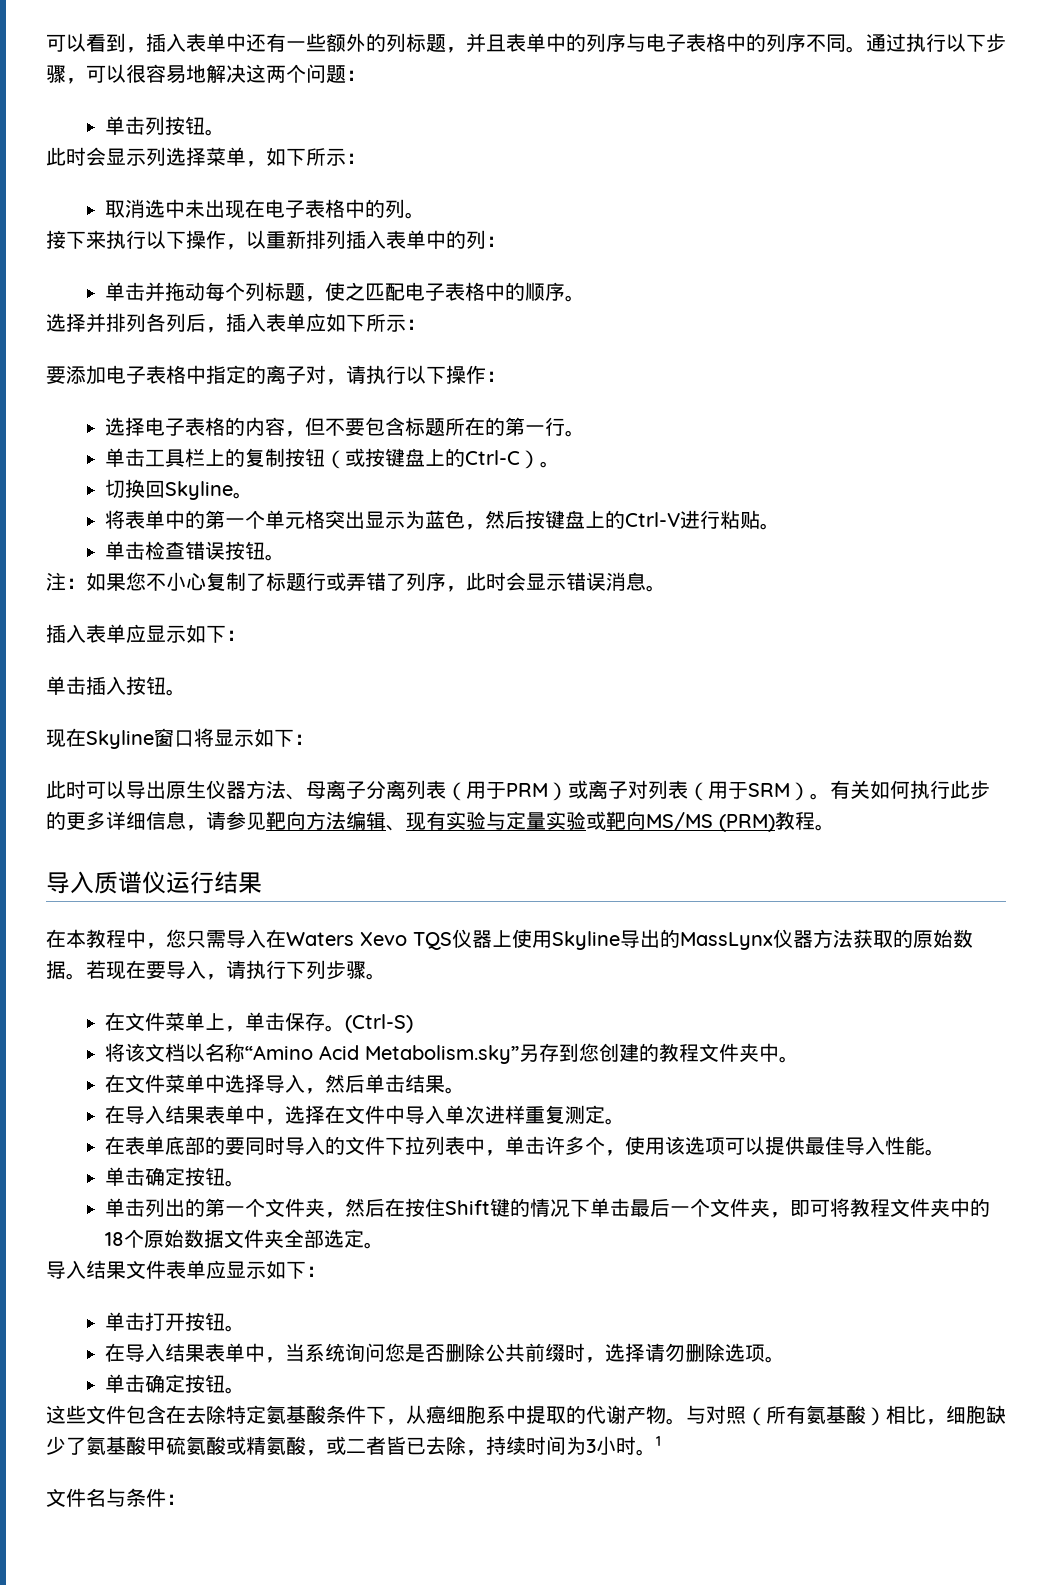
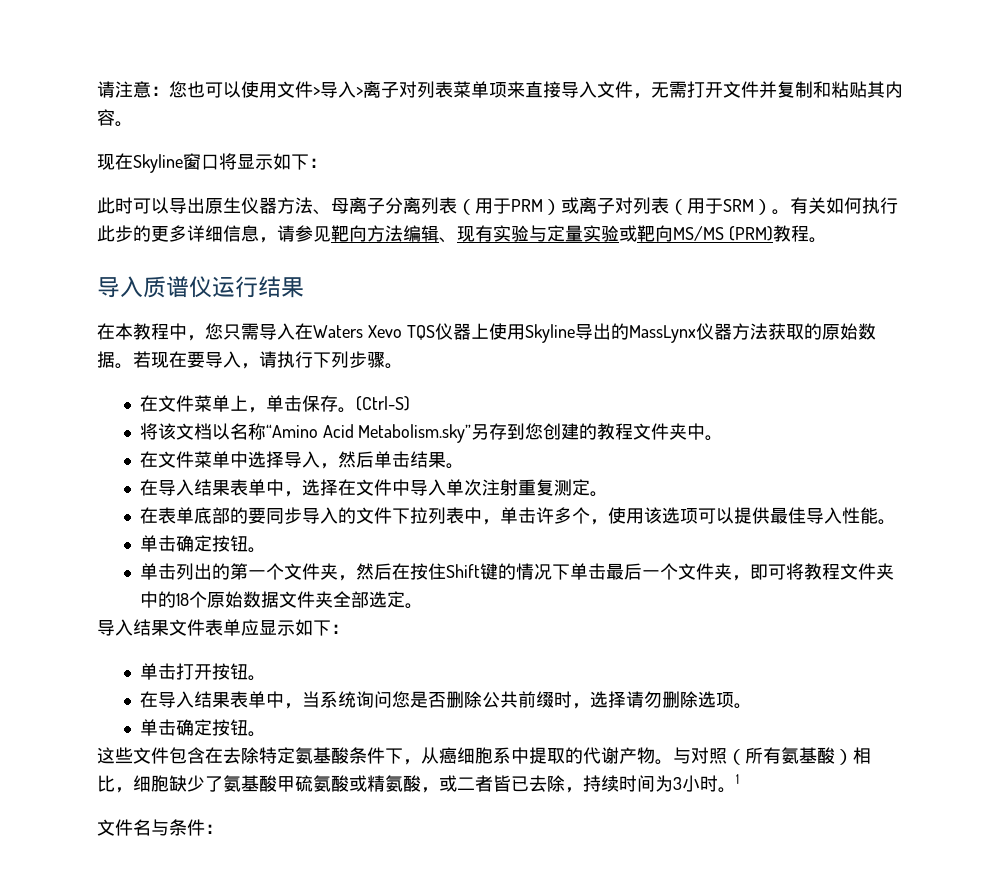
[46,33,1006,53] [46,64,366,84] [104,116,225,136] [46,147,366,167] [104,199,425,219] [46,230,506,250] [104,282,585,302] [46,313,426,333] [46,365,506,385] [104,417,585,437] [104,448,560,469] [104,479,253,500] [104,510,780,530] [104,541,285,561] [46,572,666,592] [46,624,246,643] [46,676,166,695] 可以看到，插入表单中还有一些额外的列标题，并且表单中的列序与电子表格中的列序不同。通过执行以下步骤，可以很容易地解决这两个问题： // 单击列按钮。 // 此时会显示列选择菜单，如下所示： // 取消选中未出现在电子表格中的列。 // 接下来执行以下操作，以重新排列插入表单中的列： // 单击并拖动每个列标题，使之匹配电子表格中的顺序。 // 选择并排列各列后，插入表单应如下所示： // 要添加电子表格中指定的离子对，请执行以下操作： // 选择电子表格的内容，但不要包含标题所在的第一行。 // 单击工具栏上的复制按钮（或按键盘上的Ctrl-C）。 // 切换回Skyline。 // 将表单中的第一个单元格突出显示为蓝色，然后按键盘上的Ctrl-V进行粘贴。 // 单击检查错误按钮。 // 注：如果您不小心复制了标题行或弄错了列序，此时会显示错误消息。 // 插入表单应显示如下： // 单击插入按钮 -> [97,81,903,99] [97,109,115,126] 请注意：您也可以使用文件>导入>离子对列表菜单项来直接导入文件，无需打开文件并复制和粘贴其内容
[484,1105,525,1124] 进样 -> [481,479,518,496] 注射
[264,1136,285,1155] 时 -> [283,507,302,524] 步

